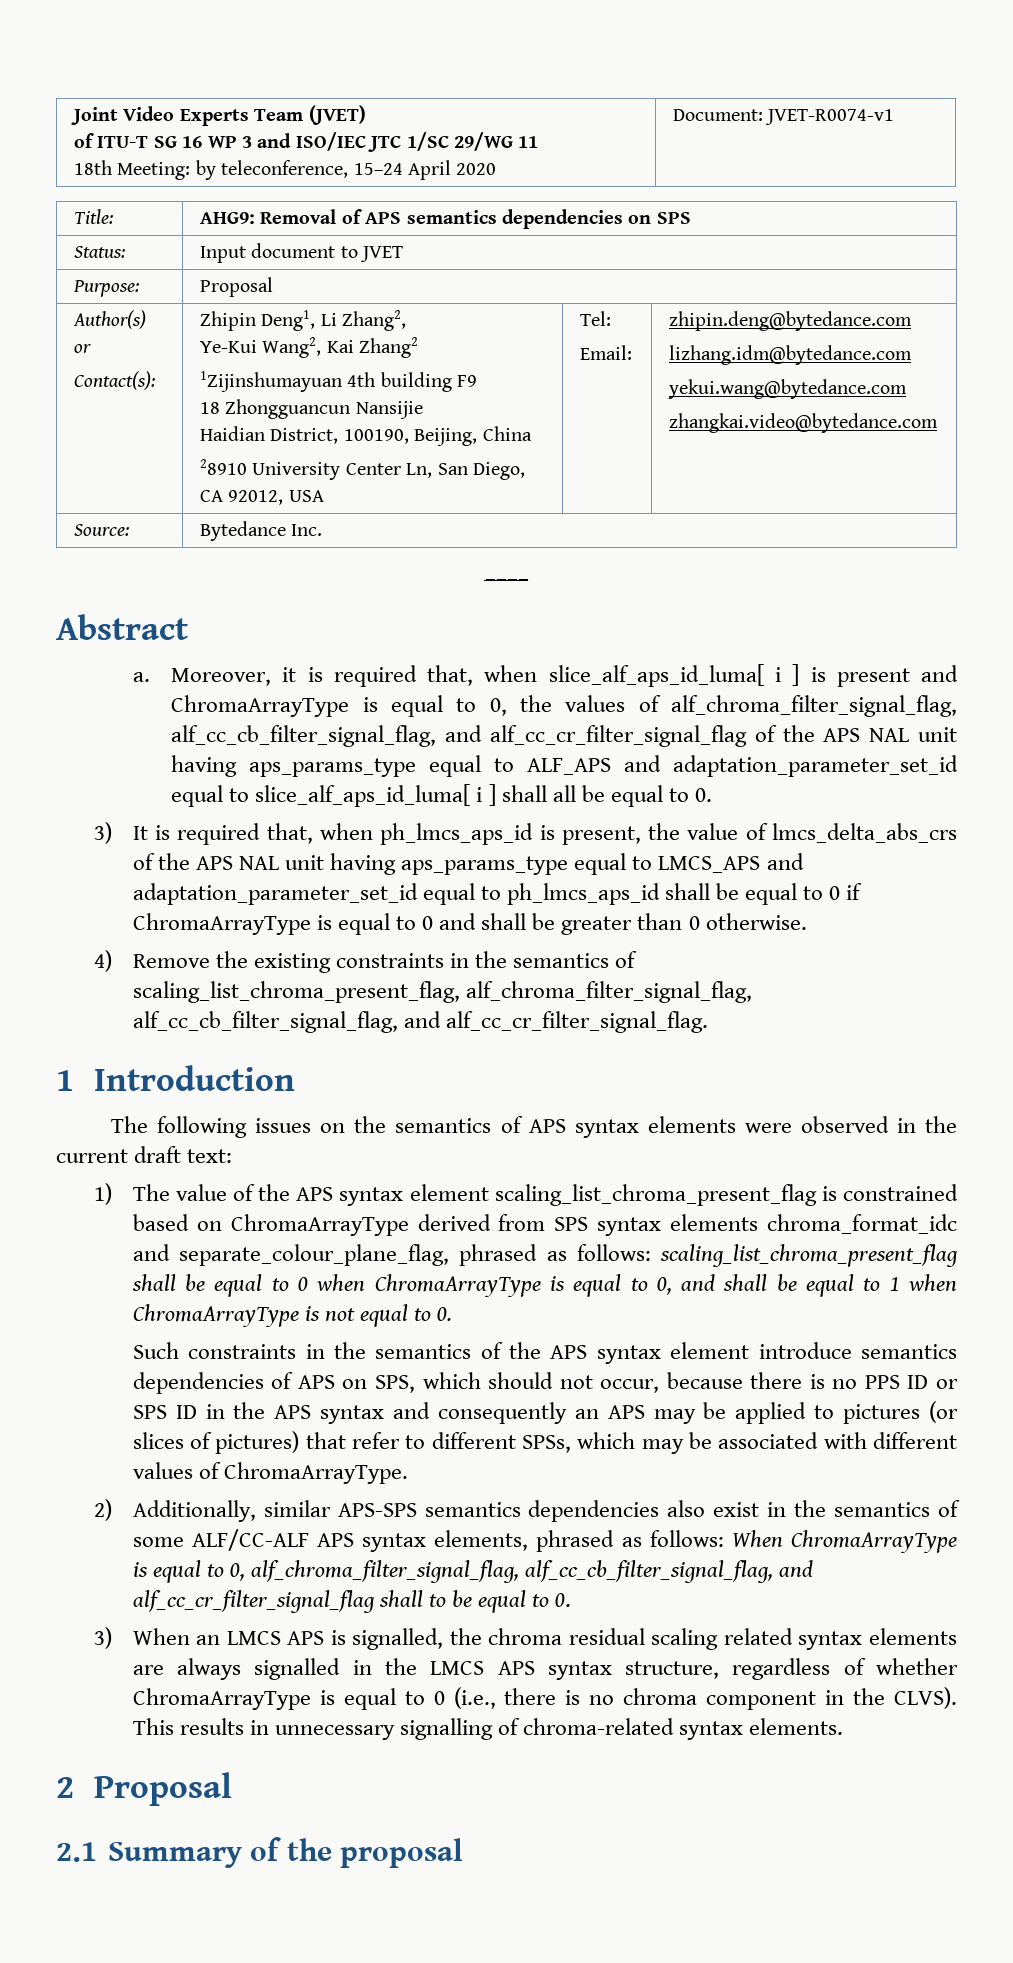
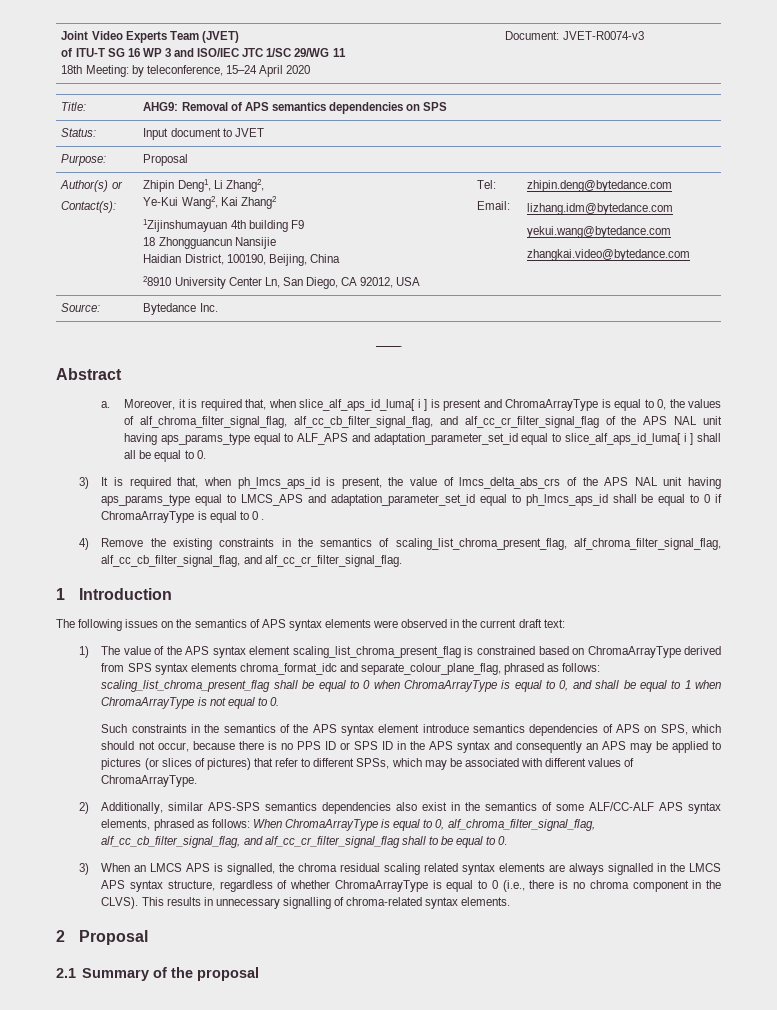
[765,109,895,125] JVET-R0074-v1 -> [562,31,644,40] JVET-R0074-v3
[439,913,807,935] and shall be greater than 0 otherwise. -> [260,519,264,520] .

